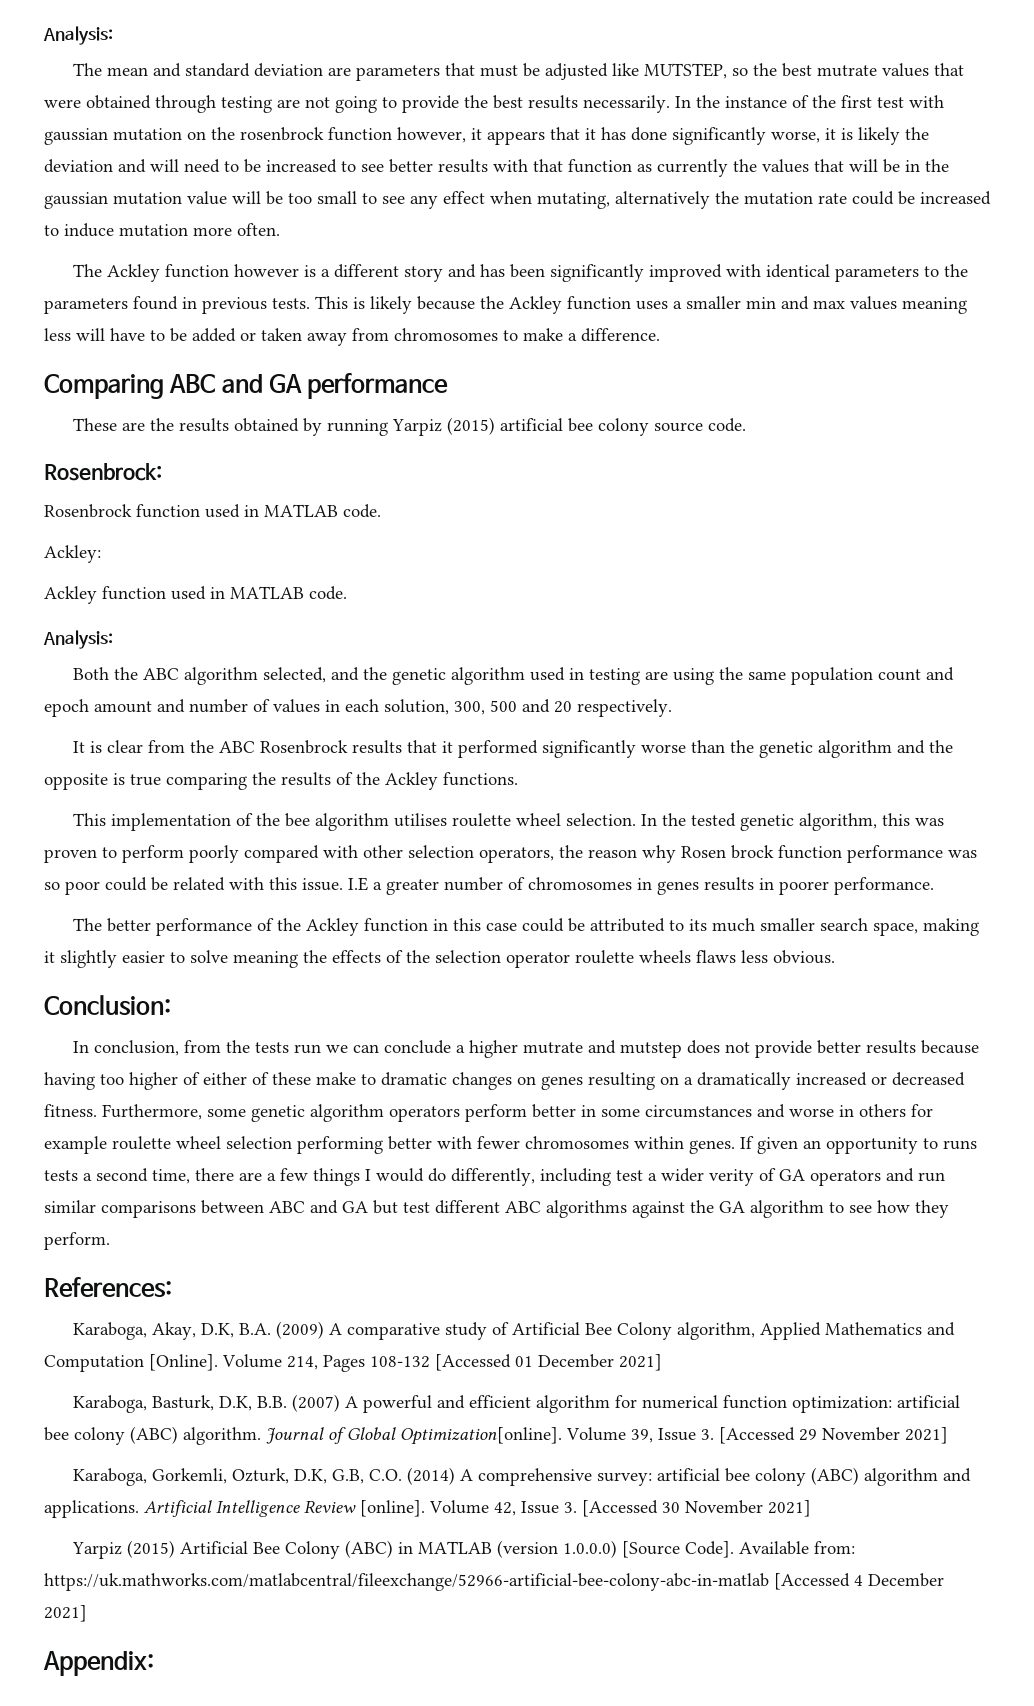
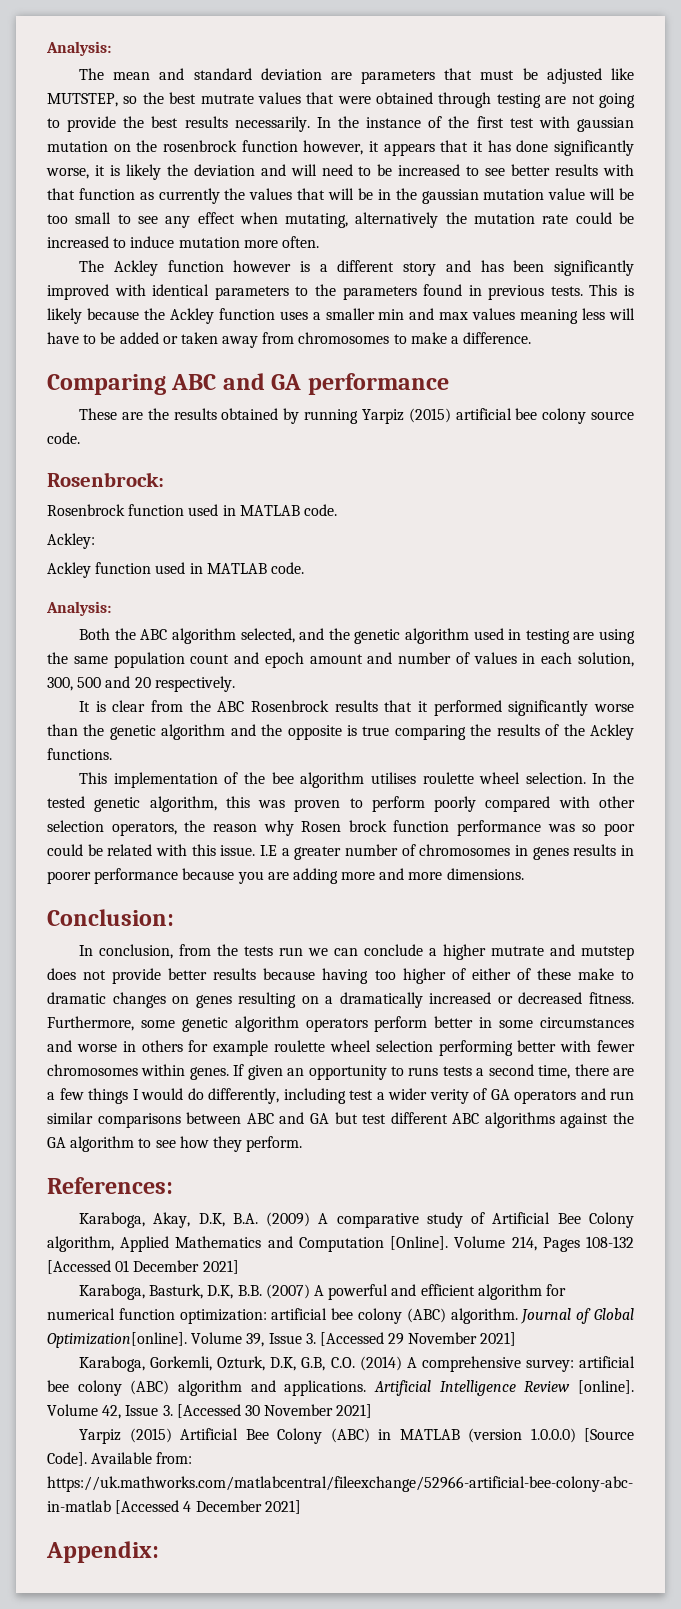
[834,877,934,895] [73,918,980,936] [44,950,835,968] performance. // The better performance of the Ackley function in this case could be attributed to its much smaller search space, making it slightly easier to solve meaning the effects of the selection operator roulette wheels flaws less obvious. -> [94,868,524,884] performance because you are adding more and more dimensions.

